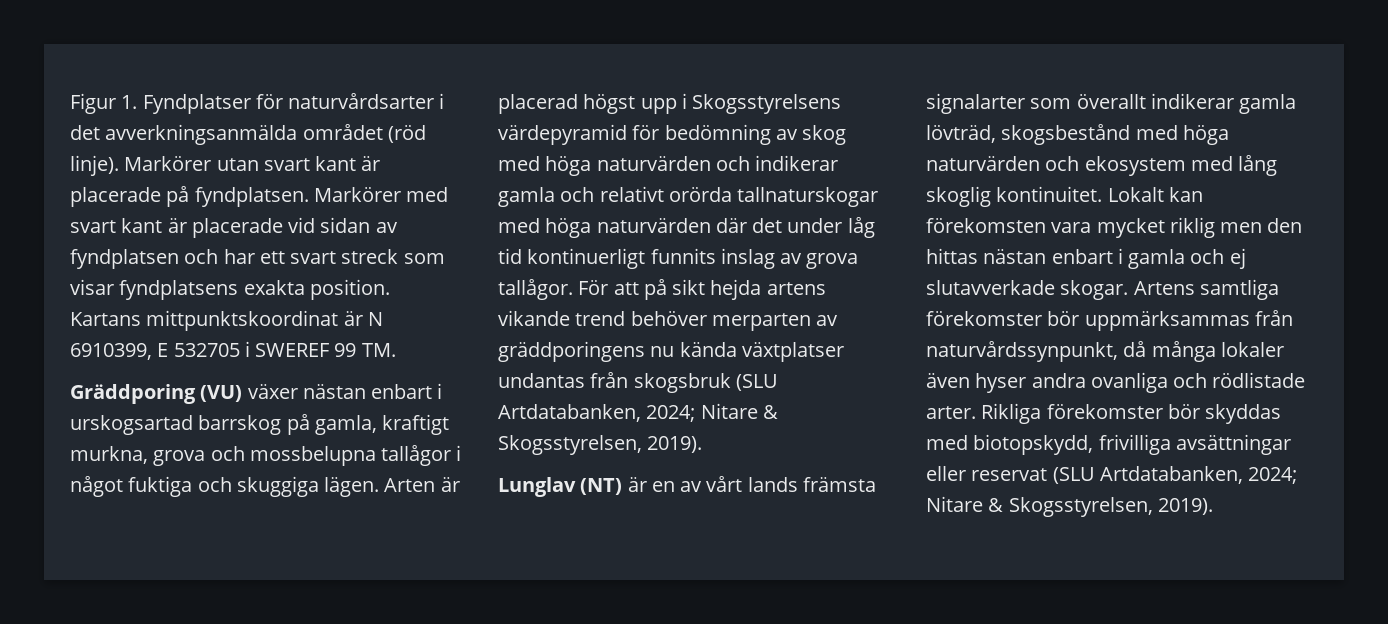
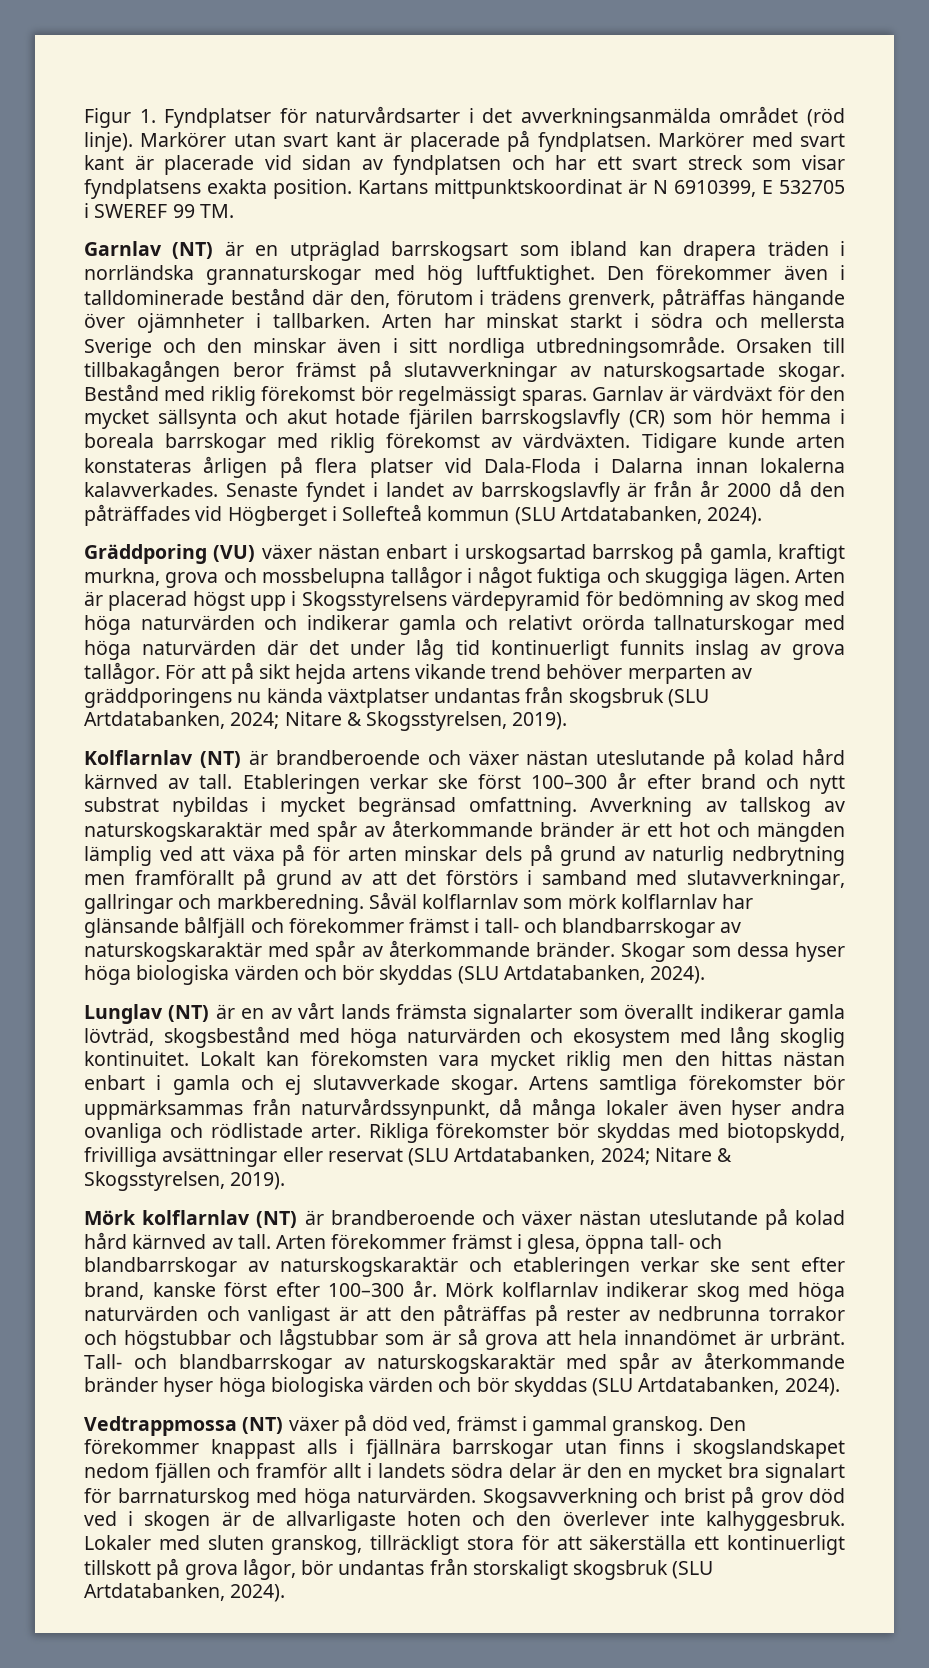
(396, 350) none -> [84,241,846,261] [84,265,845,285] [84,288,846,310] [84,313,845,333] [84,336,846,358] [84,360,845,382] [84,384,846,406] [84,409,845,429] [84,433,845,453] [84,456,845,478] [84,480,845,502] [84,504,763,526] // Garnlav (NT) är en utpräglad barrskogsart som ibland kan drapera träden i norrländska grannaturskogar med hög luftfuktighet. Den förekommer även i talldominerade bestånd där den, förutom i trädens grenverk, påträffas hängande över ojämnheter i tallbarken. Arten har minskat starkt i södra och mellersta Sverige och den minskar även i sitt nordliga utbredningsområde. Orsaken till tillbakagången beror främst på slutavverkningar av naturskogsartade skogar. Bestånd med riklig förekomst bör regelmässigt sparas. Garnlav är värdväxt för den mycket sällsynta och akut hotade fjärilen barrskogslavfly (CR) som hör hemma i boreala barrskogar med riklig förekomst av värdväxten. Tidigare kunde arten konstateras årligen på flera platser vid Dala-Floda i Dalarna innan lokalerna kalavverkades. Senaste fyndet i landet av barrskogslavfly är från år 2000 då den påträffades vid Högberget i Sollefteå kommun (SLU Artdatabanken, 2024).
(703, 444) none -> [84,748,845,770] [84,772,845,794] [84,797,845,817] [84,820,845,842] [84,844,845,866] [84,868,845,890] [84,892,754,914] [84,916,742,938] [84,940,845,962] [84,965,706,985] // Kolflarnlav (NT) är brandberoende och växer nästan uteslutande på kolad hård kärnved av tall. Etableringen verkar ske först 100–300 år efter brand och nytt substrat nybildas i mycket begränsad omfattning. Avverkning av tallskog av naturskogskaraktär med spår av återkommande bränder är ett hot och mängden lämplig ved att växa på för arten minskar dels på grund av naturlig nedbrytning men framförallt på grund av att det förstörs i samband med slutavverkningar, gallringar och markberedning. Såväl kolflarnlav som mörk kolflarnlav har glänsande bålfjäll och förekommer främst i tall- och blandbarrskogar av naturskogskaraktär med spår av återkommande bränder. Skogar som dessa hyser höga biologiska värden och bör skyddas (SLU Artdatabanken, 2024).
(1213, 506) none -> [84,1208,845,1230] [84,1232,722,1254] [84,1257,845,1277] [84,1280,845,1302] [84,1304,845,1326] [84,1328,845,1350] [84,1352,845,1374] [84,1377,840,1397] [84,1414,746,1436] [84,1439,846,1459] [84,1463,845,1483] [84,1486,845,1508] [84,1511,846,1531] [84,1535,845,1555] [84,1558,714,1580] [84,1583,286,1602] // Mörk kolflarnlav (NT) är brandberoende och växer nästan uteslutande på kolad hård kärnved av tall. Arten förekommer främst i glesa, öppna tall- och blandbarrskogar av naturskogskaraktär och etableringen verkar ske sent efter brand, kanske först efter 100–300 år. Mörk kolflarnlav indikerar skog med höga naturvärden och vanligast är att den påträffas på rester av nedbrunna torrakor och högstubbar och lågstubbar som är så grova att hela innandömet är urbränt. Tall- och blandbarrskogar av naturskogskaraktär med spår av återkommande bränder hyser höga biologiska värden och bör skyddas (SLU Artdatabanken, 2024). // Vedtrappmossa (NT) växer på död ved, främst i gammal granskog. Den förekommer knappast alls i fjällnära barrskogar utan finns i skogslandskapet nedom fjällen och framför allt i landets södra delar är den en mycket bra signalart för barrnaturskog med höga naturvärden. Skogsavverkning och brist på grov död ved i skogen är de allvarligaste hoten och den överlever inte kalhyggesbruk. Lokaler med sluten granskog, tillräckligt stora för att säkerställa ett kontinuerligt tillskott på grova lågor, bör undantas från storskaligt skogsbruk (SLU Artdatabanken, 2024).

